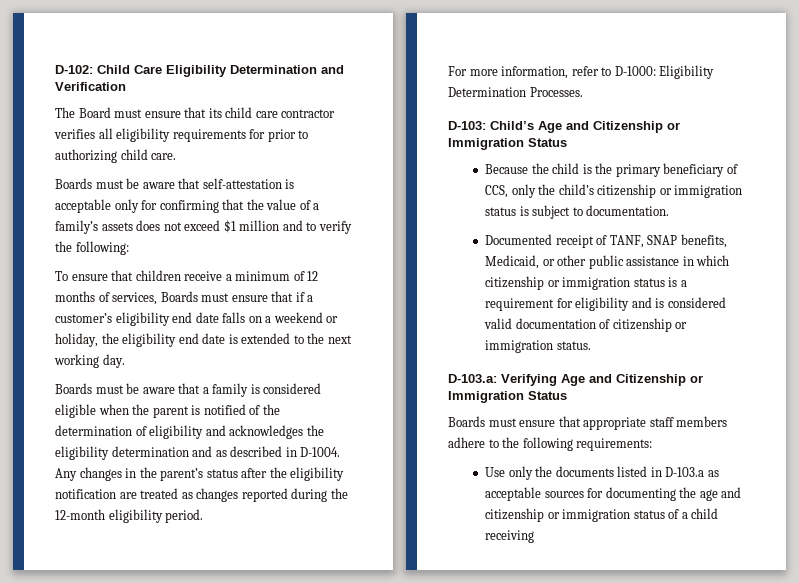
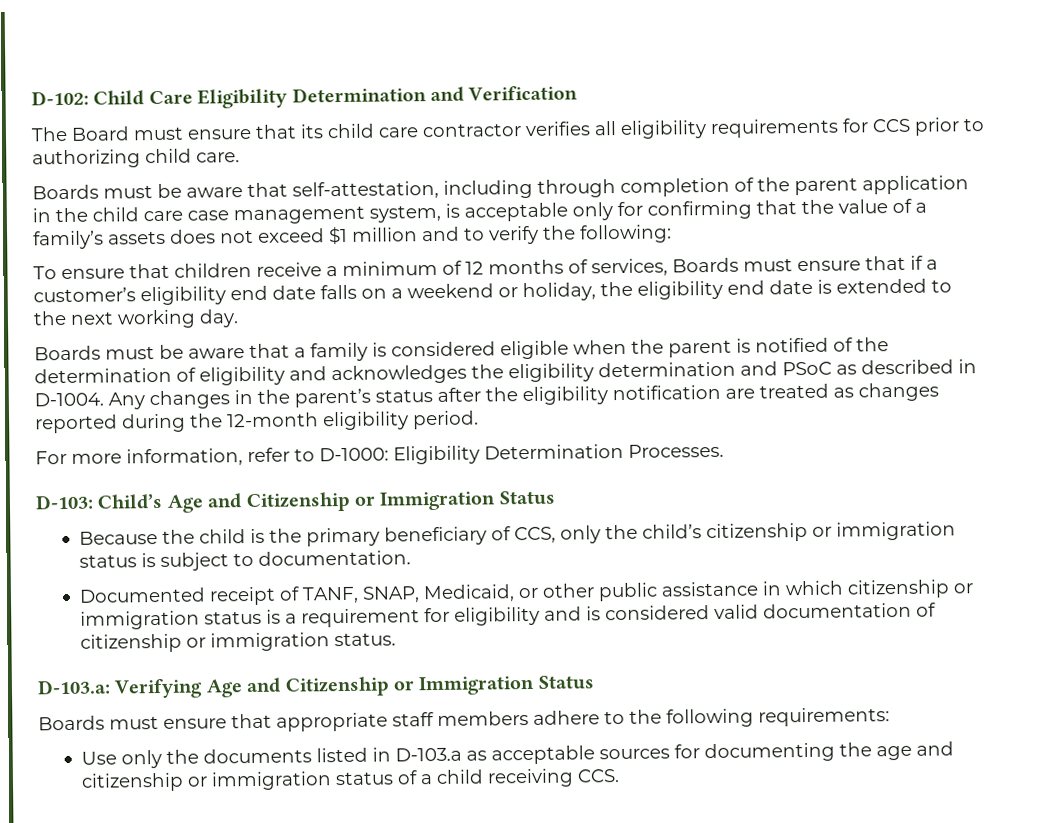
(266, 134) none -> [872,118,910,133] CCS
[202,178,282,189] self-attestation -> [292,175,969,200] [32,204,441,225] self-attestation, including through completion of the parent application in the child care case management system,
(213, 451) none -> [782,361,832,376] PSoC
[647,234,727,248] SNAP benefits, -> [362,586,421,603] SNAP,
(535, 536) none -> [577,769,621,783] CCS.

